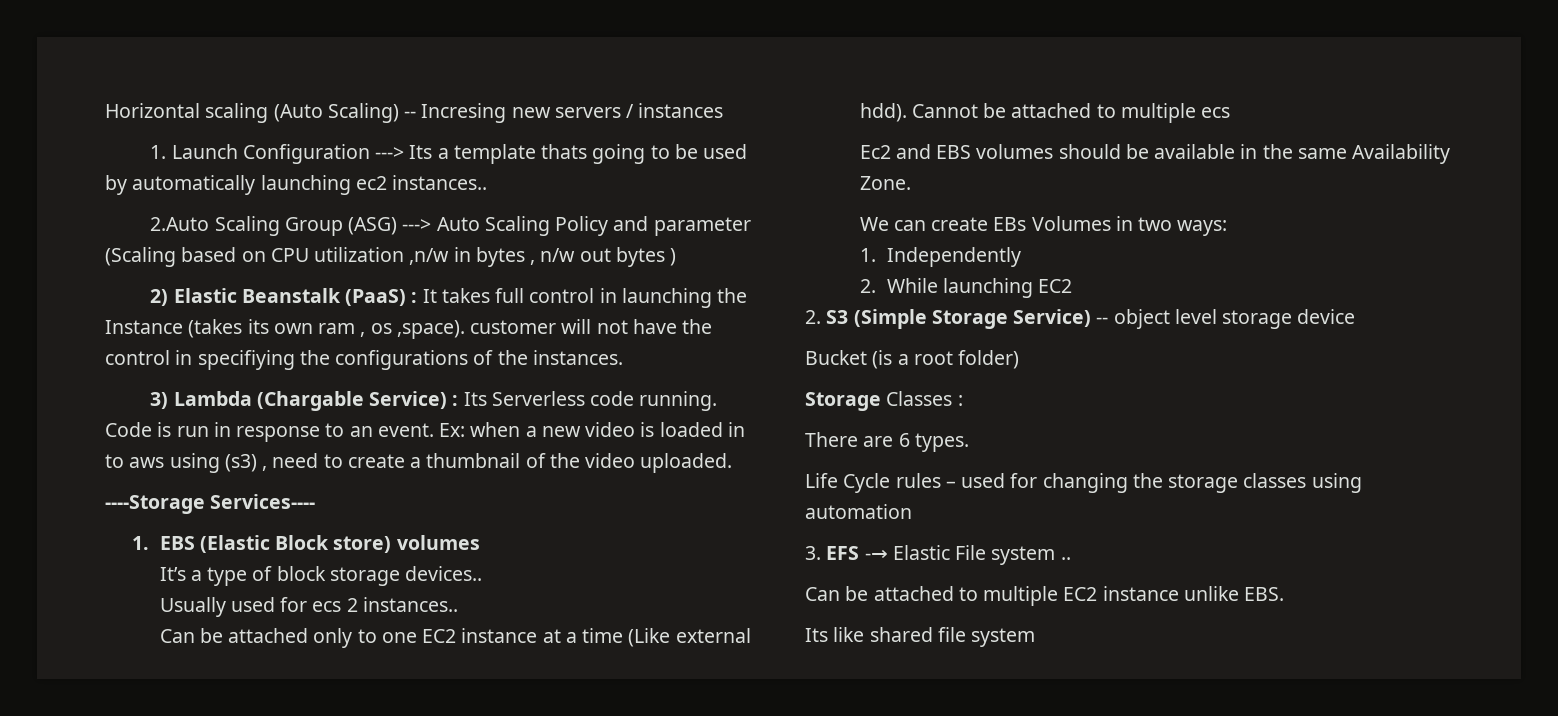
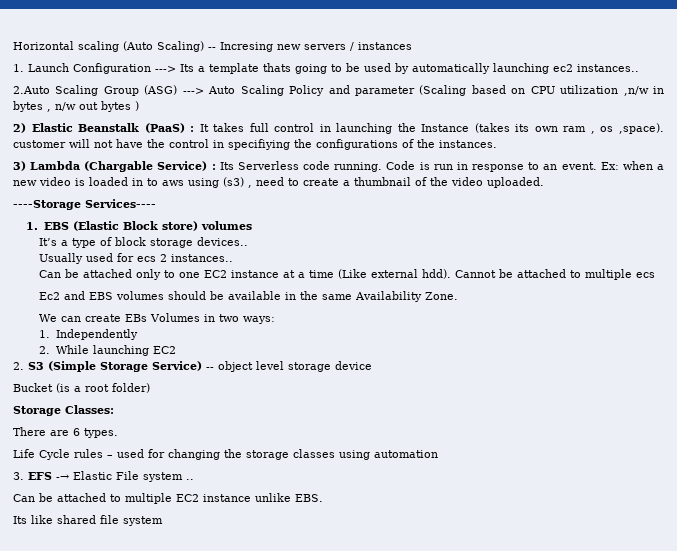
[886,391,963,406] Classes : -> [65,405,114,414] Classes:

